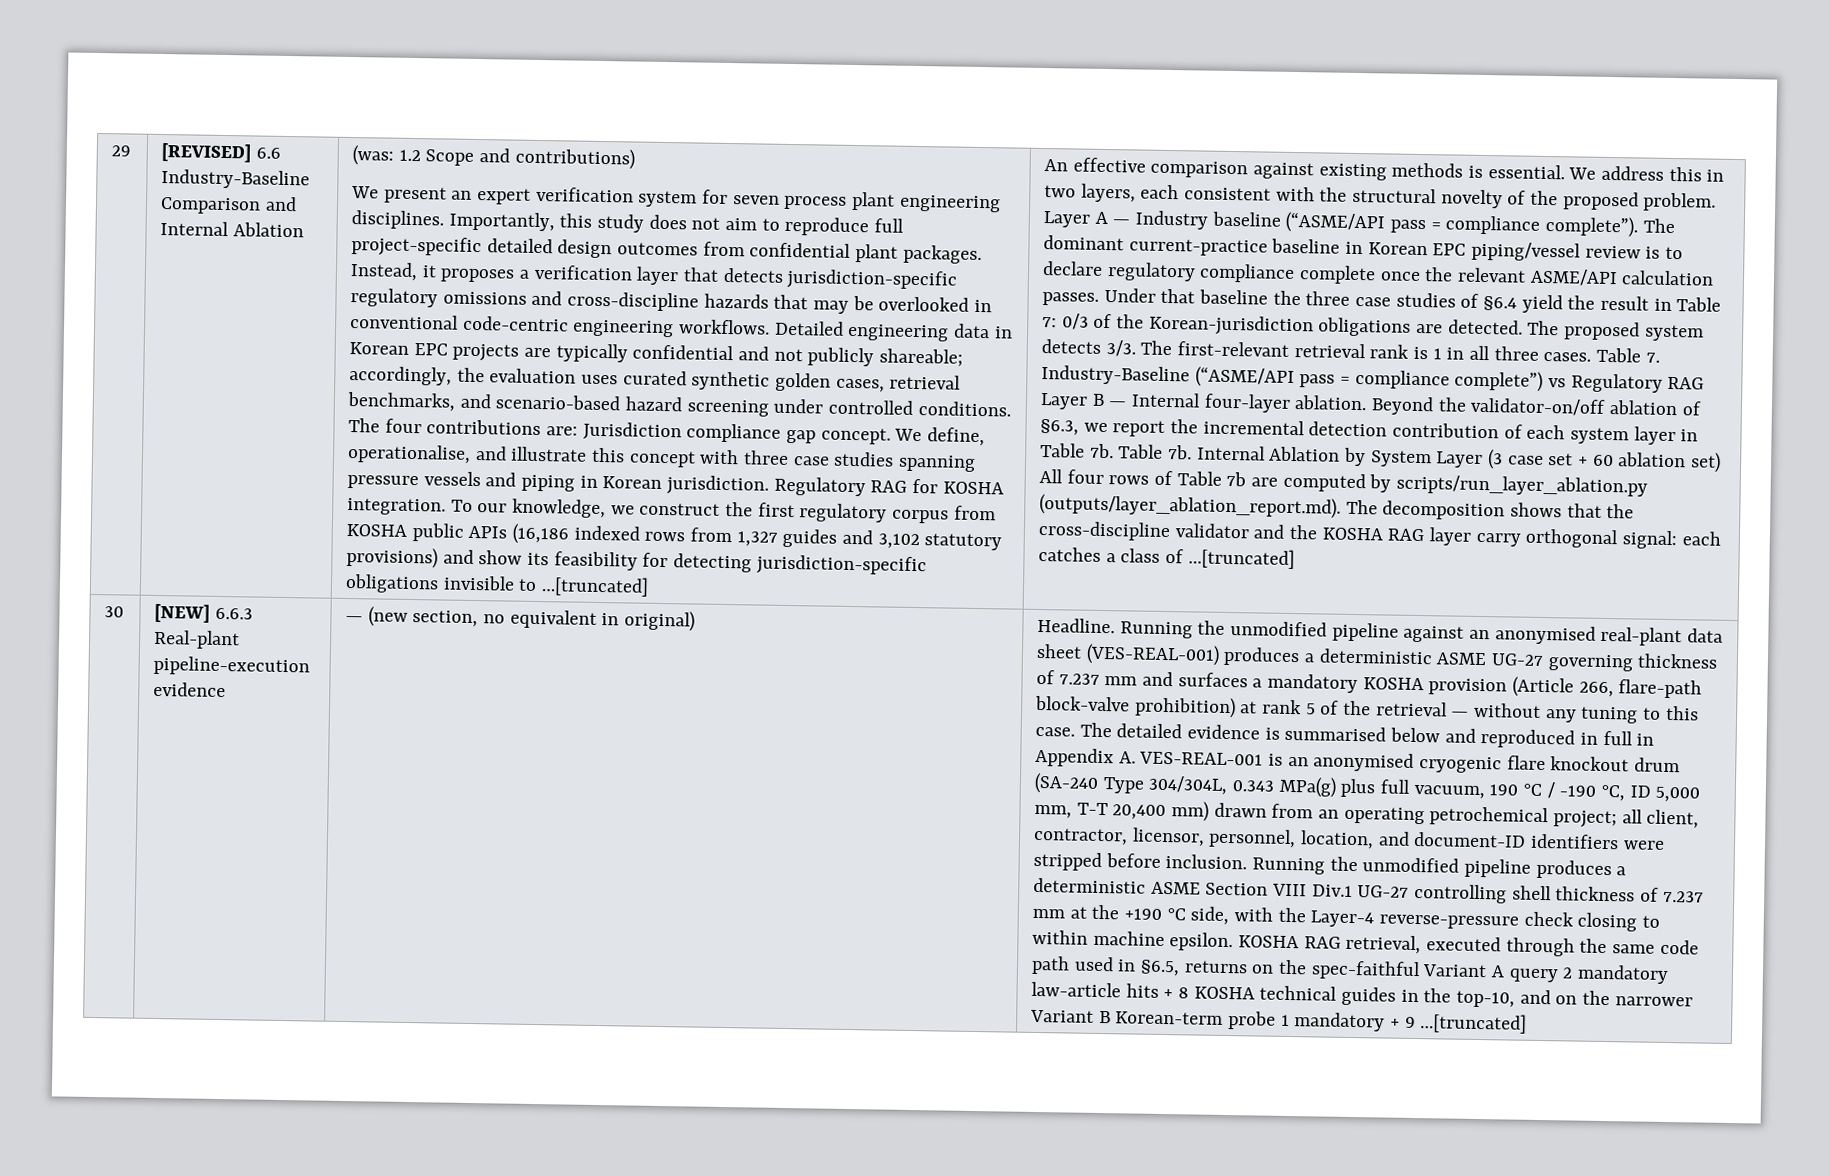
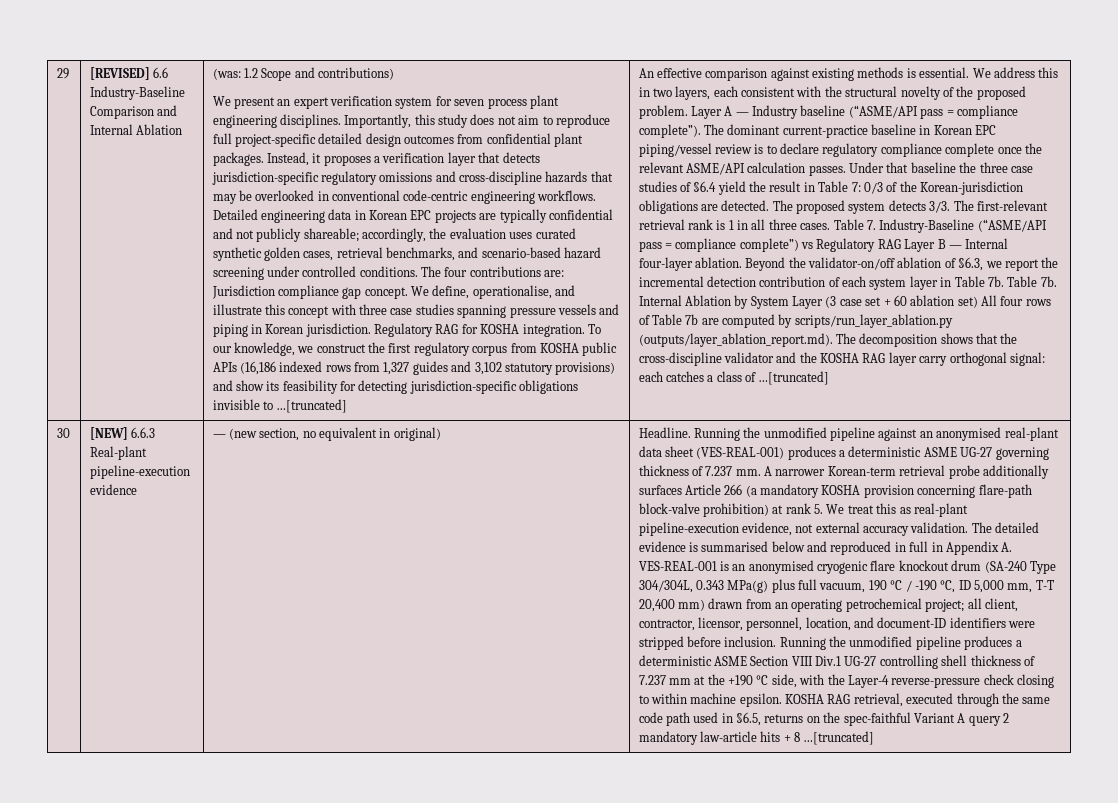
[1104,671,1263,688] mm and surfaces a -> [735,465,1049,479] [638,484,757,497] mm. A narrower Korean-term retrieval probe additionally surfaces Article 266 (a
[1512,676,1614,698] (Article 266, -> [917,485,976,498] concerning
[1305,700,1699,724] [1035,726,1076,737] 5 of the retrieval — without any tuning to this case. -> [814,503,968,517] [638,522,969,536] 5. We treat this as real-plant pipeline-execution evidence, not external accuracy validation.
[1193,985,1693,1008] [1030,1009,1416,1032] KOSHA technical guides in the top-10, and on the narrower Variant B Korean-term probe 1 mandatory + 9 -> (801, 737) none

